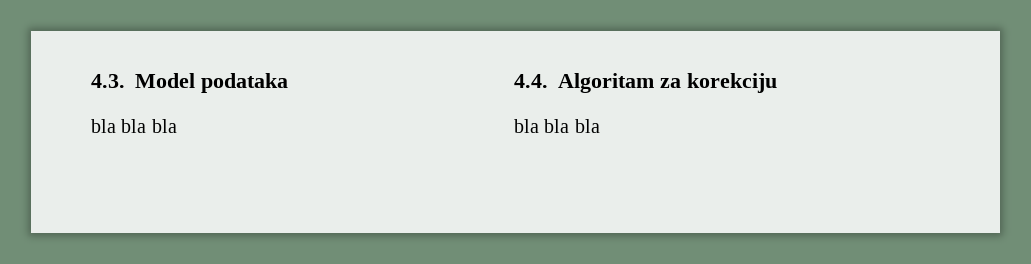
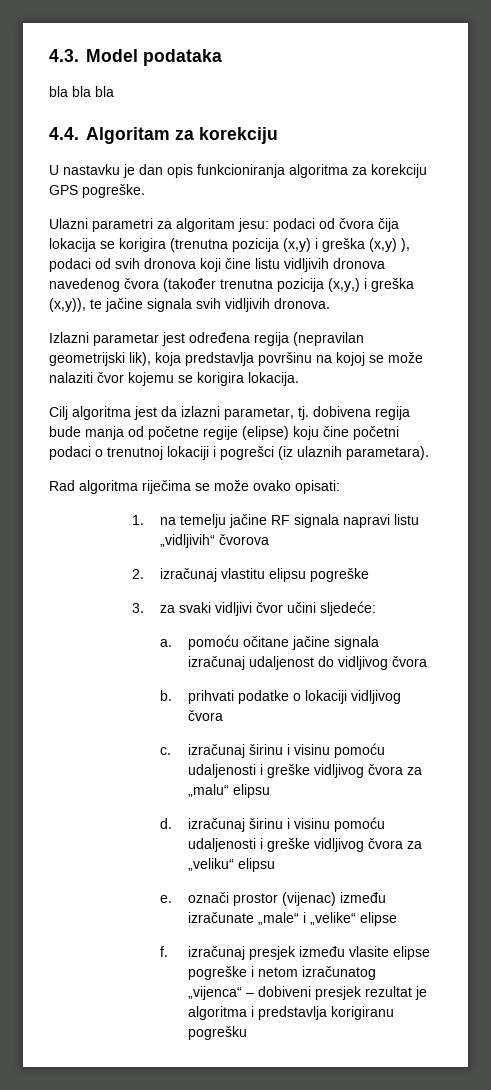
[514,119,600,133] bla bla bla -> [49,164,427,178] [49,184,145,198] [49,218,399,232] [49,238,410,252] [49,258,385,272] [49,278,414,292] [49,298,330,312] [49,332,364,346] [49,352,423,366] [49,372,299,386] [49,406,410,420] [49,426,399,440] [49,446,429,460] [49,480,340,494] [132,514,420,528] [160,534,270,548] [132,568,370,582] [132,601,377,616] [160,635,380,650] [188,656,428,670] [160,690,402,704] [188,710,224,721] [160,743,386,758] [188,764,423,778] [188,784,271,798] [160,817,386,832] [188,838,423,852] [188,858,276,872] [160,892,387,906] [188,912,398,926] [160,946,431,960] [188,966,377,980] [188,986,428,1000] [188,1006,395,1020] [188,1026,248,1040] U nastavku je dan opis funkcioniranja algoritma za korekciju GPS pogreške. // Ulazni parametri za algoritam jesu: podaci od čvora čija lokacija se korigira (trenutna pozicija (x,y) i greška (x,y) ), podaci od svih dronova koji čine listu vidljivih dronova navedenog čvora (također trenutna pozicija (x,y,) i greška (x,y)), te jačine signala svih vidljivih dronova. // Izlazni parametar jest određena regija (nepravilan geometrijski lik), koja predstavlja površinu na kojoj se može nalaziti čvor kojemu se korigira lokacija. // Cilj algoritma jest da izlazni parametar, tj. dobivena regija bude manja od početne regije (elipse) koju čine početni podaci o trenutnoj lokaciji i pogrešci (iz ulaznih parametara). // Rad algoritma riječima se može ovako opisati: // 1. na temelju jačine RF signala napravi listu „vidljivih“ čvorova // 2. izračunaj vlastitu elipsu pogreške // 3. za svaki vidljivi čvor učini sljedeće: // a. pomoću očitane jačine signala izračunaj udaljenost do vidljivog čvora // b. prihvati podatke o lokaciji vidljivog čvora // c. izračunaj širinu i visinu pomoću udaljenosti i greške vidljivog čvora za „malu“ elipsu // d. izračunaj širinu i visinu pomoću udaljenosti i greške vidljivog čvora za „veliku“ elipsu // e. označi prostor (vijenac) između izračunate „male“ i „velike“ elipse // f. izračunaj presjek između vlasite elipse pogreške i netom izračunatog „vijenca“ – dobiveni presjek rezultat je algoritma i predstavlja korigiranu pogrešku

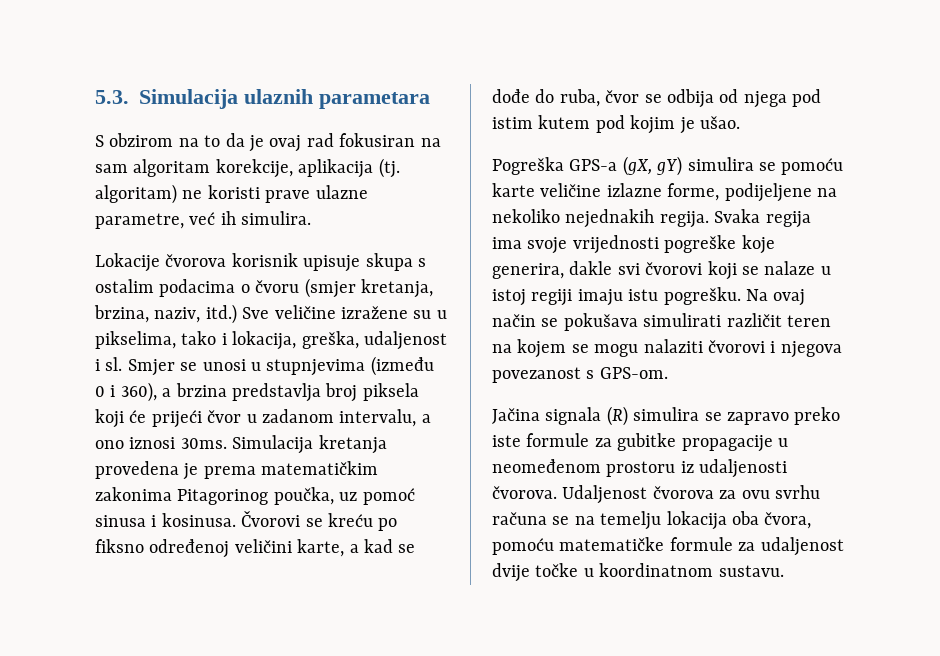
[49,49,222,66] [49,86,114,97] [49,127,278,144] [49,164,427,178] [49,184,145,198] [49,218,399,232] [49,238,410,252] [49,258,385,272] [49,278,414,292] [49,298,330,312] [49,332,364,346] [49,352,423,366] [49,372,299,386] [49,406,410,420] [49,426,399,440] [49,446,429,460] [49,480,340,494] [132,514,420,528] [160,534,270,548] [132,568,370,582] [132,601,377,616] [160,635,380,650] [188,656,428,670] [160,690,402,704] [188,710,224,721] [160,743,386,758] [188,764,423,778] [188,784,271,798] [160,817,386,832] [188,838,423,852] [188,858,276,872] [160,892,387,906] [188,912,398,926] [160,946,431,960] [188,966,377,980] [188,986,428,1000] [188,1006,395,1020] [188,1026,248,1040] 4.3. Model podataka // bla bla bla // 4.4. Algoritam za korekciju // U nastavku je dan opis funkcioniranja algoritma za korekciju GPS pogreške. // Ulazni parametri za algoritam jesu: podaci od čvora čija lokacija se korigira (trenutna pozicija (x,y) i greška (x,y) ), podaci od svih dronova koji čine listu vidljivih dronova navedenog čvora (također trenutna pozicija (x,y,) i greška (x,y)), te jačine signala svih vidljivih dronova. // Izlazni parametar jest određena regija (nepravilan geometrijski lik), koja predstavlja površinu na kojoj se može nalaziti čvor kojemu se korigira lokacija. // Cilj algoritma jest da izlazni parametar, tj. dobivena regija bude manja od početne regije (elipse) koju čine početni podaci o trenutnoj lokaciji i pogrešci (iz ulaznih parametara). // Rad algoritma riječima se može ovako opisati: // 1. na temelju jačine RF signala napravi listu „vidljivih“ čvorova // 2. izračunaj vlastitu elipsu pogreške // 3. za svaki vidljivi čvor učini sljedeće: // a. pomoću očitane jačine signala izračunaj udaljenost do vidljivog čvora // b. prihvati podatke o lokaciji vidljivog čvora // c. izračunaj širinu i visinu pomoću udaljenosti i greške vidljivog čvora za „malu“ elipsu // d. izračunaj širinu i visinu pomoću udaljenosti i greške vidljivog čvora za „veliku“ elipsu // e. označi prostor (vijenac) između izračunate „male“ i „velike“ elipse // f. izračunaj presjek između vlasite elipse pogreške i netom izračunatog „vijenca“ – dobiveni presjek rezultat je algoritma i predstavlja korigiranu pogrešku -> [95,89,430,109] [95,133,441,152] [95,158,400,178] [95,184,368,204] [95,211,312,229] [95,253,426,272] [95,278,433,298] [94,304,447,324] [95,331,447,350] [95,356,434,376] [95,382,419,402] [95,409,431,428] [95,435,387,454] [95,461,379,480] [95,487,415,505] [95,511,398,531] [95,539,416,558] [492,89,822,108] [492,115,740,134] [492,156,844,176] [492,183,837,202] [492,209,811,228] [492,235,775,254] [492,261,831,280] [492,287,806,306] [492,313,831,331] [492,339,842,358] [492,367,668,383] [492,406,841,426] [492,433,788,452] [492,459,788,478] [492,485,820,504] [492,511,812,530] [492,537,844,556] [492,563,784,582] 5.3. Simulacija ulaznih parametara // S obzirom na to da je ovaj rad fokusiran na sam algoritam korekcije, aplikacija (tj. algoritam) ne koristi prave ulazne parametre, već ih simulira. // Lokacije čvorova korisnik upisuje skupa s ostalim podacima o čvoru (smjer kretanja, brzina, naziv, itd.) Sve veličine izražene su u pikselima, tako i lokacija, greška, udaljenost i sl. Smjer se unosi u stupnjevima (između 0 i 360), a brzina predstavlja broj piksela koji će prijeći čvor u zadanom intervalu, a ono iznosi 30ms. Simulacija kretanja provedena je prema matematičkim zakonima Pitagorinog poučka, uz pomoć sinusa i kosinusa. Čvorovi se kreću po fiksno određenoj veličini karte, a kad se dođe do ruba, čvor se odbija od njega pod istim kutem pod kojim je ušao. // Pogreška GPS-a (gX, gY) simulira se pomoću karte veličine izlazne forme, podijeljene na nekoliko nejednakih regija. Svaka regija ima svoje vrijednosti pogreške koje generira, dakle svi čvorovi koji se nalaze u istoj regiji imaju istu pogrešku. Na ovaj način se pokušava simulirati različit teren na kojem se mogu nalaziti čvorovi i njegova povezanost s GPS-om. // Jačina signala (R) simulira se zapravo preko iste formule za gubitke propagacije u neomeđenom prostoru iz udaljenosti čvorova. Udaljenost čvorova za ovu svrhu računa se na temelju lokacija oba čvora, pomoću matematičke formule za udaljenost dvije točke u koordinatnom sustavu.

